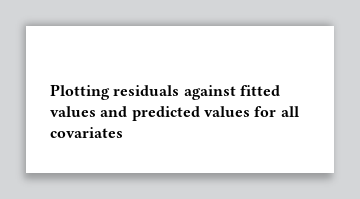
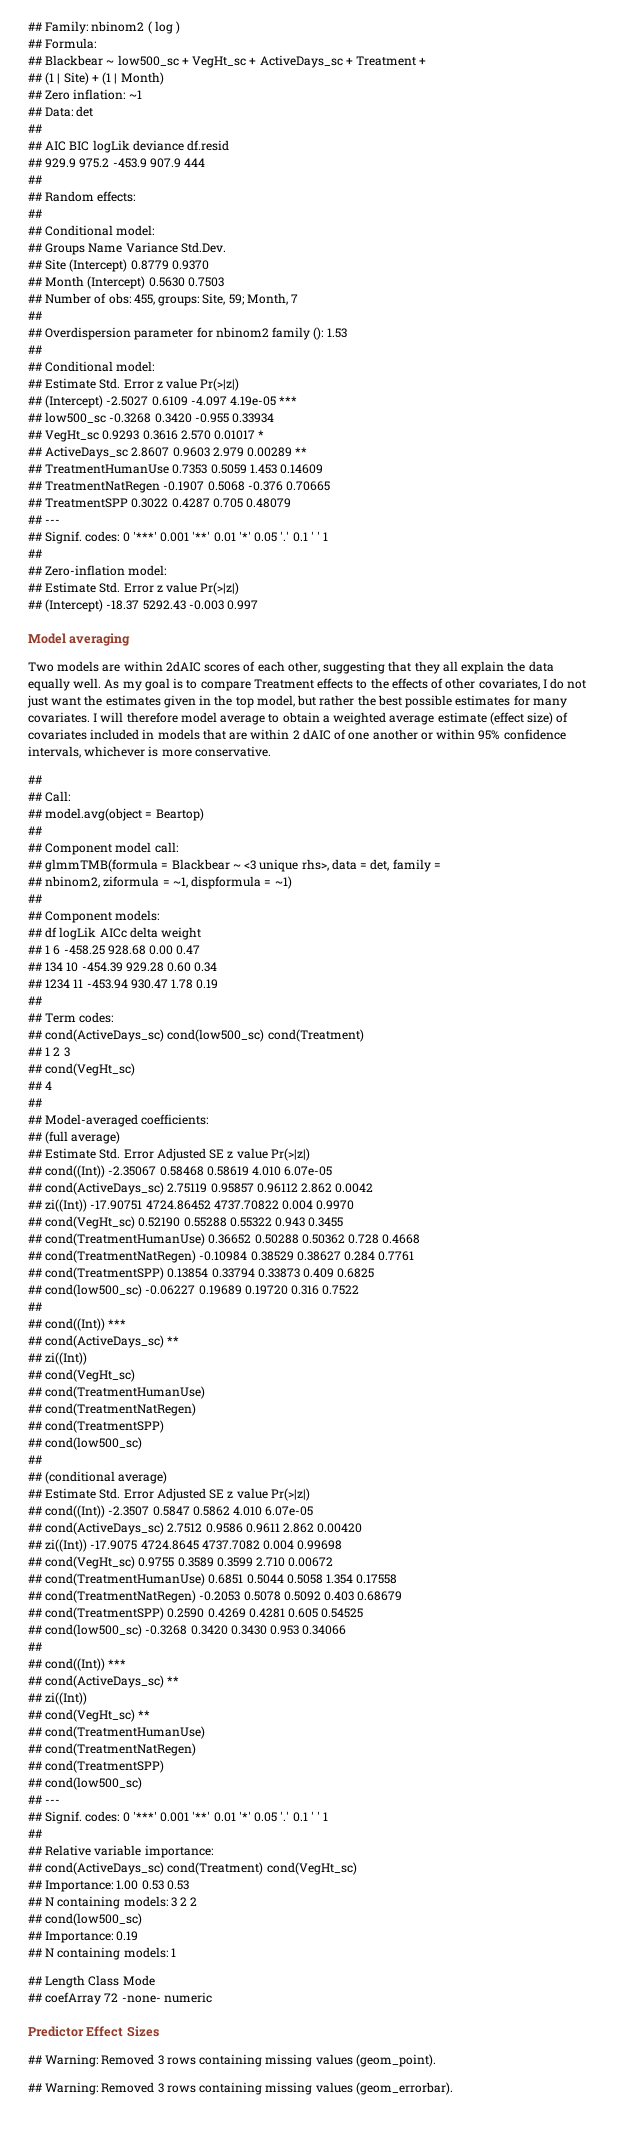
[50,84,280,100] [50,106,299,121] [50,127,123,138] Plotting residuals against fitted values and predicted values for all covariates -> [28,21,181,34] [28,38,97,49] [28,55,427,68] [28,72,164,85] [28,89,142,100] [28,106,94,117] [28,124,42,133] [28,140,230,153] [28,158,206,168] [28,175,42,184] [28,191,136,202] [28,209,42,218] [28,225,155,236] [28,242,226,255] [28,259,209,272] [28,276,224,289] [28,293,299,306] [28,311,42,320] [28,327,347,340] [28,345,42,354] [28,361,155,372] [28,378,240,391] [28,395,298,408] [28,412,275,423] [28,430,265,442] [28,446,308,459] [28,464,324,474] [28,481,331,493] [28,498,292,508] [28,515,61,524] [28,531,329,544] [28,549,42,558] [28,565,167,576] [28,582,240,595] [28,599,259,612] [28,633,131,646] [28,661,554,674] [28,678,587,691] [27,695,567,708] [28,712,569,725] [28,729,566,740] [28,746,271,758] [28,775,42,784] [28,791,71,802] [28,808,204,821] [28,826,42,835] [28,842,178,855] [28,859,441,872] [28,876,292,889] [28,894,42,903] [28,910,160,923] [28,927,202,940] [28,945,201,955] [28,962,218,972] [28,979,219,989] [28,996,42,1005] [28,1012,114,1023] [28,1029,364,1042] [28,1047,70,1057] [28,1063,136,1076] [28,1081,53,1090] [28,1098,42,1107] [28,1114,209,1127] [28,1131,121,1144] [28,1148,310,1161] [28,1165,333,1178] [28,1182,374,1195] [28,1199,355,1212] [28,1216,344,1229] [28,1233,421,1246] [28,1250,415,1263] [28,1267,375,1280] [28,1284,360,1297] [28,1302,42,1311] [28,1318,127,1331] [28,1335,180,1348] [28,1352,88,1365] [28,1369,136,1382] [28,1386,206,1399] [28,1403,197,1416] [28,1420,165,1433] [28,1437,143,1450] [28,1455,42,1464] [28,1471,168,1484] [28,1488,310,1501] [28,1505,314,1518] [28,1522,363,1535] [28,1539,343,1552] [28,1556,334,1569] [28,1573,398,1586] [28,1590,403,1603] [28,1607,364,1620] [28,1624,347,1637] [28,1642,42,1651] [28,1658,127,1671] [28,1675,180,1688] [28,1692,88,1705] [28,1709,151,1722] [28,1726,206,1739] [28,1743,197,1756] [28,1760,165,1773] [28,1777,143,1790] [28,1795,61,1804] [28,1811,329,1824] [28,1829,42,1838] [28,1845,213,1858] [28,1862,357,1875] [28,1880,189,1892] [28,1896,198,1909] [28,1913,143,1926] [28,1931,139,1943] [28,1947,176,1960] [28,1975,155,1988] [28,1992,212,2005] [28,2026,159,2037] [28,2054,436,2067] [28,2082,453,2095] ## Family: nbinom2 ( log ) // ## Formula: // ## Blackbear ~ low500_sc + VegHt_sc + ActiveDays_sc + Treatment + // ## (1 | Site) + (1 | Month) // ## Zero inflation: ~1 // ## Data: det // ## // ## AIC BIC logLik deviance df.resid // ## 929.9 975.2 -453.9 907.9 444 // ## // ## Random effects: // ## // ## Conditional model: // ## Groups Name Variance Std.Dev. // ## Site (Intercept) 0.8779 0.9370 // ## Month (Intercept) 0.5630 0.7503 // ## Number of obs: 455, groups: Site, 59; Month, 7 // ## // ## Overdispersion parameter for nbinom2 family (): 1.53 // ## // ## Conditional model: // ## Estimate Std. Error z value Pr(>|z|) // ## (Intercept) -2.5027 0.6109 -4.097 4.19e-05 *** // ## low500_sc -0.3268 0.3420 -0.955 0.33934 // ## VegHt_sc 0.9293 0.3616 2.570 0.01017 * // ## ActiveDays_sc 2.8607 0.9603 2.979 0.00289 ** // ## TreatmentHumanUse 0.7353 0.5059 1.453 0.14609 // ## TreatmentNatRegen -0.1907 0.5068 -0.376 0.70665 // ## TreatmentSPP 0.3022 0.4287 0.705 0.48079 // ## --- // ## Signif. codes: 0 '***' 0.001 '**' 0.01 '*' 0.05 '.' 0.1 ' ' 1 // ## // ## Zero-inflation model: // ## Estimate Std. Error z value Pr(>|z|) // ## (Intercept) -18.37 5292.43 -0.003 0.997 // Model averaging // Two models are within 2dAIC scores of each other, suggesting that they all explain the data equally well. As my goal is to compare Treatment effects to the effects of other covariates, I do not just want the estimates given in the top model, but rather the best possible estimates for many covariates. I will therefore model average to obtain a weighted average estimate (effect size) of covariates included in models that are within 2 dAIC of one another or within 95% confidence intervals, whichever is more conservative. // ## // ## Call: // ## model.avg(object = Beartop) // ## // ## Component model call: // ## glmmTMB(formula = Blackbear ~ <3 unique rhs>, data = det, family = // ## nbinom2, ziformula = ~1, dispformula = ~1) // ## // ## Component models: // ## df logLik AICc delta weight // ## 1 6 -458.25 928.68 0.00 0.47 // ## 134 10 -454.39 929.28 0.60 0.34 // ## 1234 11 -453.94 930.47 1.78 0.19 // ## // ## Term codes: // ## cond(ActiveDays_sc) cond(low500_sc) cond(Treatment) // ## 1 2 3 // ## cond(VegHt_sc) // ## 4 // ## // ## Model-averaged coefficients: // ## (full average) // ## Estimate Std. Error Adjusted SE z value Pr(>|z|) // ## cond((Int)) -2.35067 0.58468 0.58619 4.010 6.07e-05 // ## cond(ActiveDays_sc) 2.75119 0.95857 0.96112 2.862 0.0042 // ## zi((Int)) -17.90751 4724.86452 4737.70822 0.004 0.9970 // ## cond(VegHt_sc) 0.52190 0.55288 0.55322 0.943 0.3455 // ## cond(TreatmentHumanUse) 0.36652 0.50288 0.50362 0.728 0.4668 // ## cond(TreatmentNatRegen) -0.10984 0.38529 0.38627 0.284 0.7761 // ## cond(TreatmentSPP) 0.13854 0.33794 0.33873 0.409 0.6825 // ## cond(low500_sc) -0.06227 0.19689 0.19720 0.316 0.7522 // ## // ## cond((Int)) *** // ## cond(ActiveDays_sc) ** // ## zi((Int)) // ## cond(VegHt_sc) // ## cond(TreatmentHumanUse) // ## cond(TreatmentNatRegen) // ## cond(TreatmentSPP) // ## cond(low500_sc) // ## // ## (conditional average) // ## Estimate Std. Error Adjusted SE z value Pr(>|z|) // ## cond((Int)) -2.3507 0.5847 0.5862 4.010 6.07e-05 // ## cond(ActiveDays_sc) 2.7512 0.9586 0.9611 2.862 0.00420 // ## zi((Int)) -17.9075 4724.8645 4737.7082 0.004 0.99698 // ## cond(VegHt_sc) 0.9755 0.3589 0.3599 2.710 0.00672 // ## cond(TreatmentHumanUse) 0.6851 0.5044 0.5058 1.354 0.17558 // ## cond(TreatmentNatRegen) -0.2053 0.5078 0.5092 0.403 0.68679 // ## cond(TreatmentSPP) 0.2590 0.4269 0.4281 0.605 0.54525 // ## cond(low500_sc) -0.3268 0.3420 0.3430 0.953 0.34066 // ## // ## cond((Int)) *** // ## cond(ActiveDays_sc) ** // ## zi((Int)) // ## cond(VegHt_sc) ** // ## cond(TreatmentHumanUse) // ## cond(TreatmentNatRegen) // ## cond(TreatmentSPP) // ## cond(low500_sc) // ## --- // ## Signif. codes: 0 '***' 0.001 '**' 0.01 '*' 0.05 '.' 0.1 ' ' 1 // ## // ## Relative variable importance: // ## cond(ActiveDays_sc) cond(Treatment) cond(VegHt_sc) // ## Importance: 1.00 0.53 0.53 // ## N containing models: 3 2 2 // ## cond(low500_sc) // ## Importance: 0.19 // ## N containing models: 1 // ## Length Class Mode // ## coefArray 72 -none- numeric // Predictor Effect Sizes // ## Warning: Removed 3 rows containing missing values (geom_point). // ## Warning: Removed 3 rows containing missing values (geom_errorbar).

